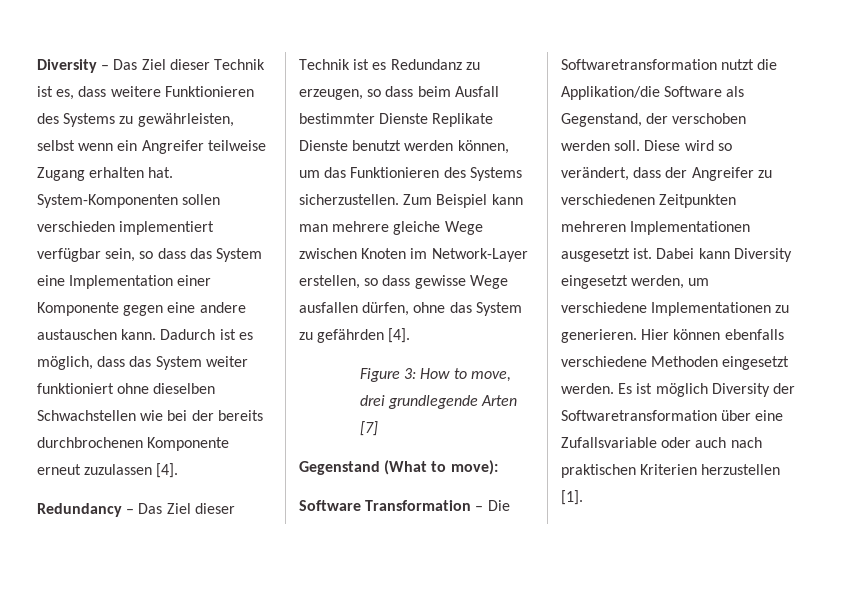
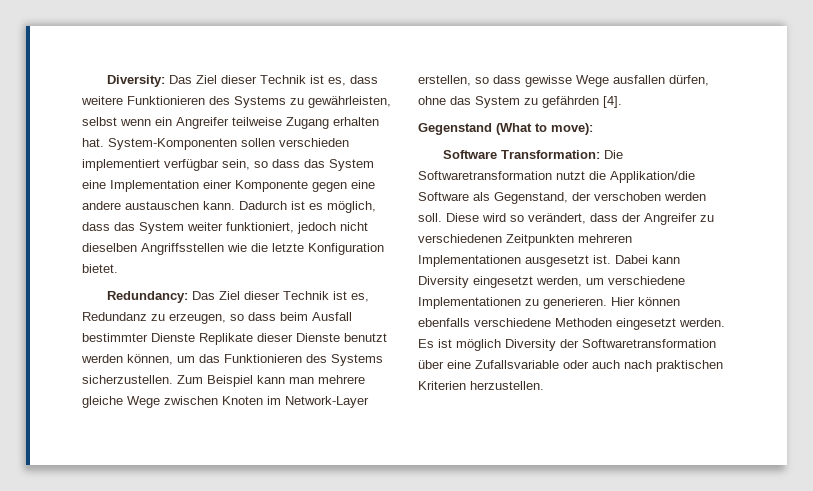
[37,59,110,73] Diversity – -> [107,75,166,87] Diversity:
[37,383,216,394] [37,410,263,421] [37,437,230,451] [37,463,179,478] [37,503,235,517] [299,59,387,70] funktioniert ohne dieselben Schwachstellen wie bei der bereits durchbrochenen Komponente erneut zuzulassen [4]. // Redundancy – Das Ziel dieser Technik ist es -> [226,222,368,234] [82,243,384,255] [82,264,118,273] [107,291,370,303] funktioniert, jedoch nicht dieselben Angriffsstellen wie die letzte Konfiguration bietet. // Redundancy: Das Ziel dieser Technik ist es,
(494, 120) none -> [257,333,293,342] dieser
[360,368,511,382] [360,395,518,409] [360,421,379,436] // Figure 3: How to move, drei grundlegende Arten [7] -> (622, 102) none
[365,500,484,511] Transformation – -> [501,150,601,159] Transformation:
[701,464,781,475] [561,490,583,505] herzustellen [1]. -> [470,381,544,390] herzustellen.

